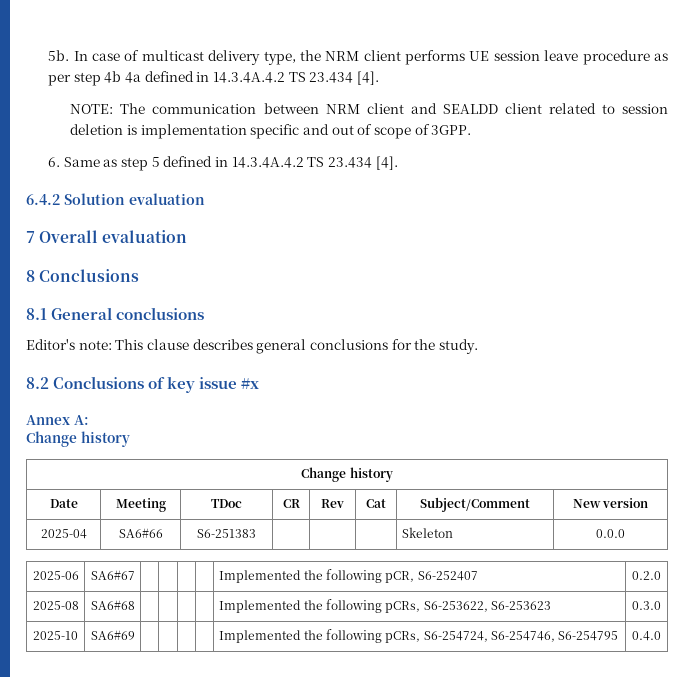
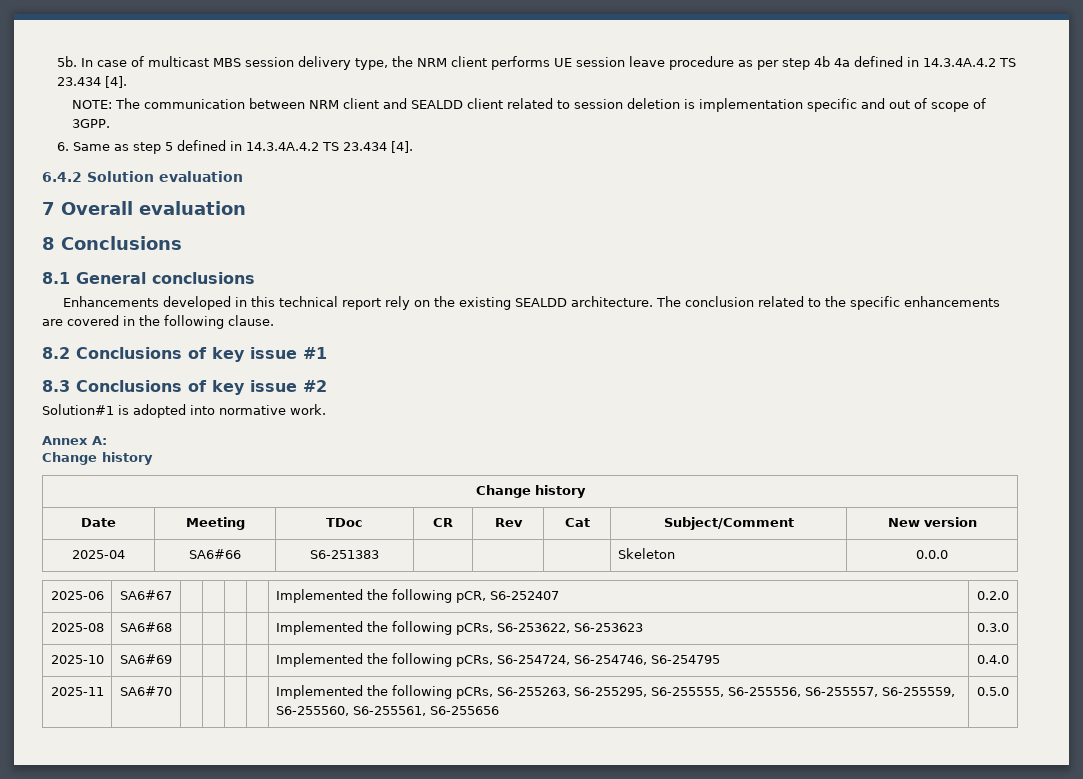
(204, 55) none -> [213,57,295,67] MBS session
[26,339,478,354] Editor's note: This clause describes general conclusions for the study. -> [62,296,1000,310] [42,315,274,329] Enhancements developed in this technical report rely on the existing SEALDD architecture. The conclusion related to the specific enhancements are covered in the following clause.
[241,378,260,389] #x -> [303,347,327,359] [42,380,327,395] [42,404,326,418] #1 // 8.3 Conclusions of key issue #2 // Solution#1 is adopted into normative work.
(661, 636) none -> [50,687,104,696] [120,686,172,696] [275,685,955,699] [275,706,499,716] [977,687,1009,696] // 2025-11 | SA6#70 | | | | | Implemented the following pCRs, S6-255263, S6-255295, S6-255555, S6-255556, S6-255557, S6-255559, S6-255560, S6-255561, S6-255656 | 0.5.0

